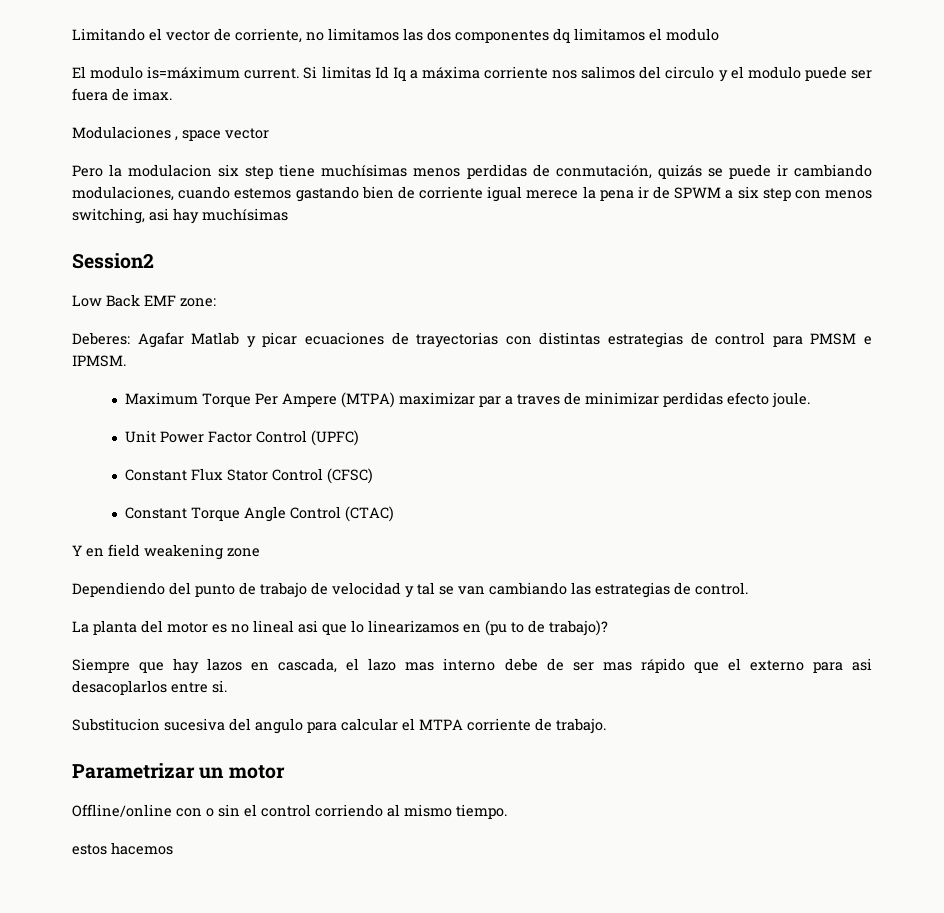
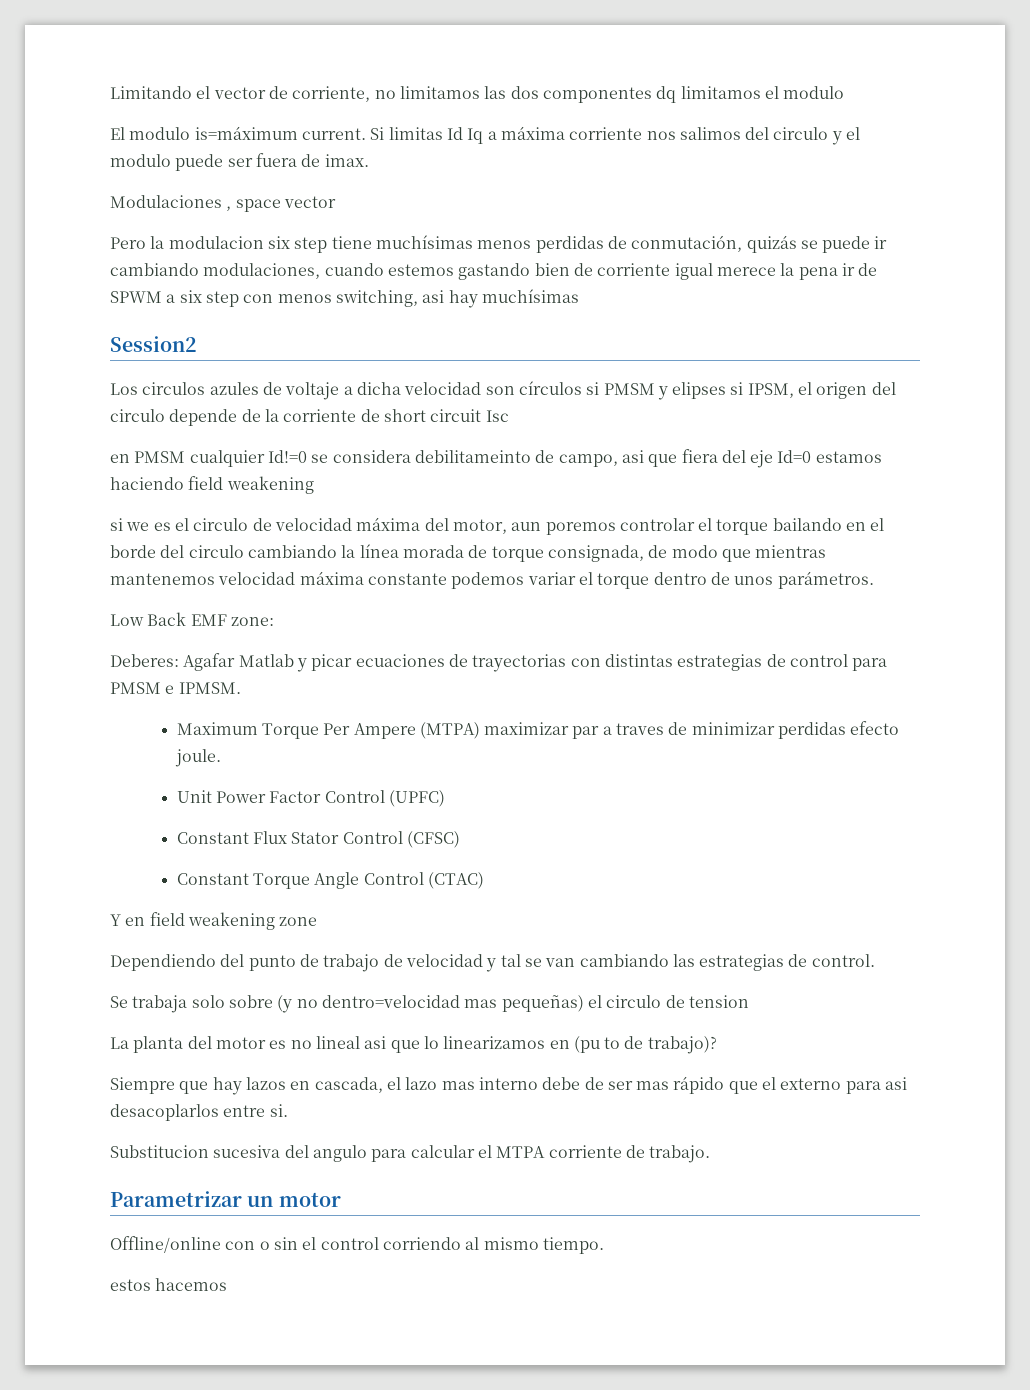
(154, 261) none -> [110,381,896,400] [110,409,509,426] [110,449,882,468] [110,476,314,494] [110,517,885,535] [110,544,827,562] [110,571,874,589] // Los circulos azules de voltaje a dicha velocidad son círculos si PMSM y elipses si IPSM, el origen del circulo depende de la corriente de short circuit Isc // en PMSM cualquier Id!=0 se considera debilitameinto de campo, asi que fiera del eje Id=0 estamos haciendo field weakening // si we es el circulo de velocidad máxima del motor, aun poremos controlar el torque bailando en el borde del circulo cambiando la línea morada de torque consignada, de modo que mientras mantenemos velocidad máxima constante podemos variar el torque dentro de unos parámetros.
(748, 588) none -> [110,994,749,1013] // Se trabaja solo sobre (y no dentro=velocidad mas pequeñas) el circulo de tension

